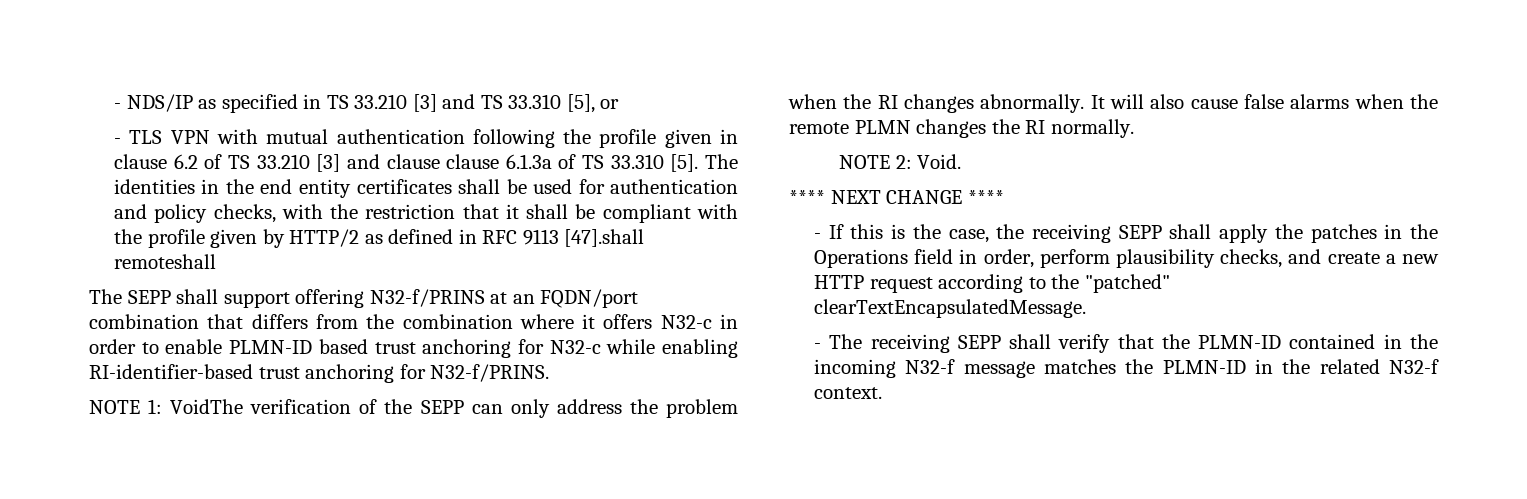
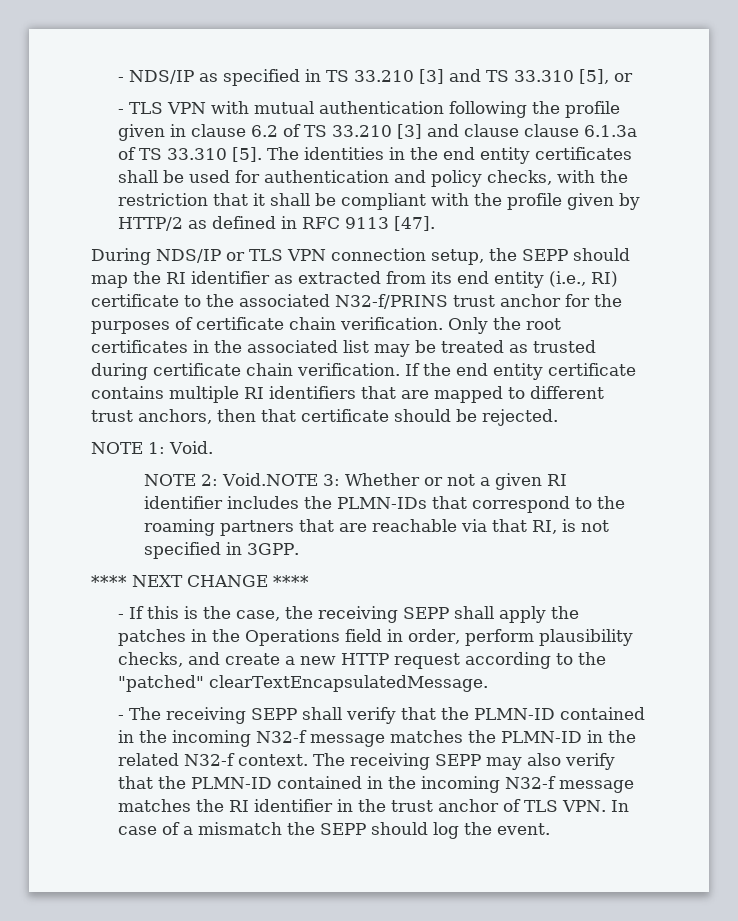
[564,229,645,247] [113,254,216,269] [89,289,639,308] [89,314,738,329] [89,339,738,358] [89,364,550,383] [89,399,738,418] [788,94,1438,113] [789,119,1134,138] [838,154,962,169] [47].shall remoteshall // The SEPP shall support offering N32-f/PRINS at an FQDN/port combination that differs from the combination where it offers N32-c in order to enable PLMN-ID based trust anchoring for N32-c while enabling RI-identifier-based trust anchoring for N32-f/PRINS. // NOTE 1: VoidThe verification of the SEPP can only address the problem when the RI changes abnormally. It will also cause false alarms when the remote PLMN changes the RI normally. // NOTE 2: Void. -> [393,216,435,231] [91,248,630,265] [91,271,618,288] [91,294,622,309] [91,317,561,334] [91,340,596,357] [91,363,636,380] [91,386,604,403] [91,409,558,426] [91,441,213,454] [144,473,568,490] [144,496,626,513] [144,519,610,536] [144,542,300,559] [47]. // During NDS/IP or TLS VPN connection setup, the SEPP should map the RI identifier as extracted from its end entity (i.e., RI) certificate to the associated N32-f/PRINS trust anchor for the purposes of certificate chain verification. Only the root certificates in the associated list may be treated as trusted during certificate chain verification. If the end entity certificate contains multiple RI identifiers that are mapped to different trust anchors, then that certificate should be rejected. // NOTE 1: Void. // NOTE 2: Void.NOTE 3: Whether or not a given RI identifier includes the PLMN-IDs that correspond to the roaming partners that are reachable via that RI, is not specified in 3GPP.
(882, 393) none -> [312,753,615,770] [117,776,634,793] [117,799,629,812] [117,822,550,839] The receiving SEPP may also verify that the PLMN-ID contained in the incoming N32-f message matches the RI identifier in the trust anchor of TLS VPN. In case of a mismatch the SEPP should log the event.

